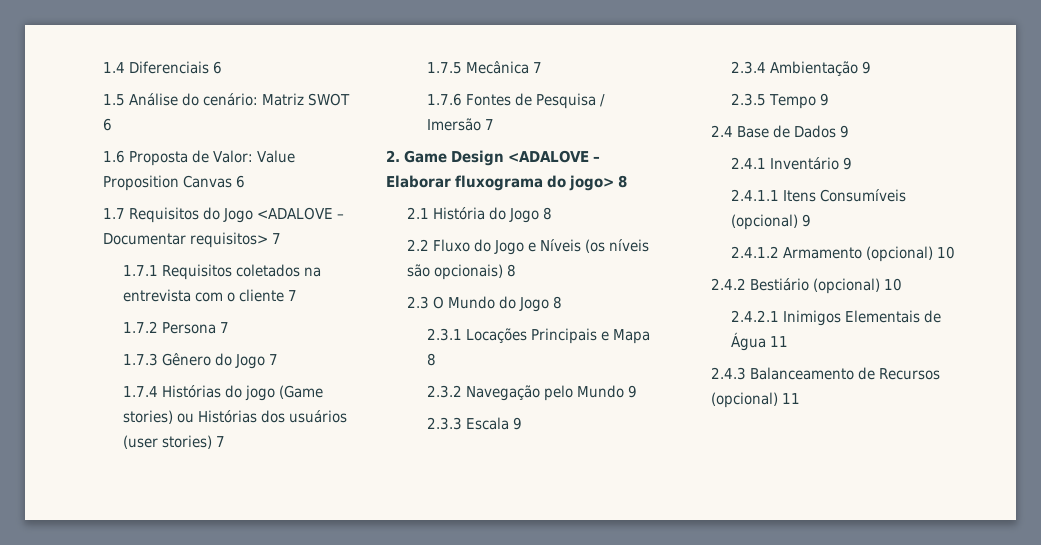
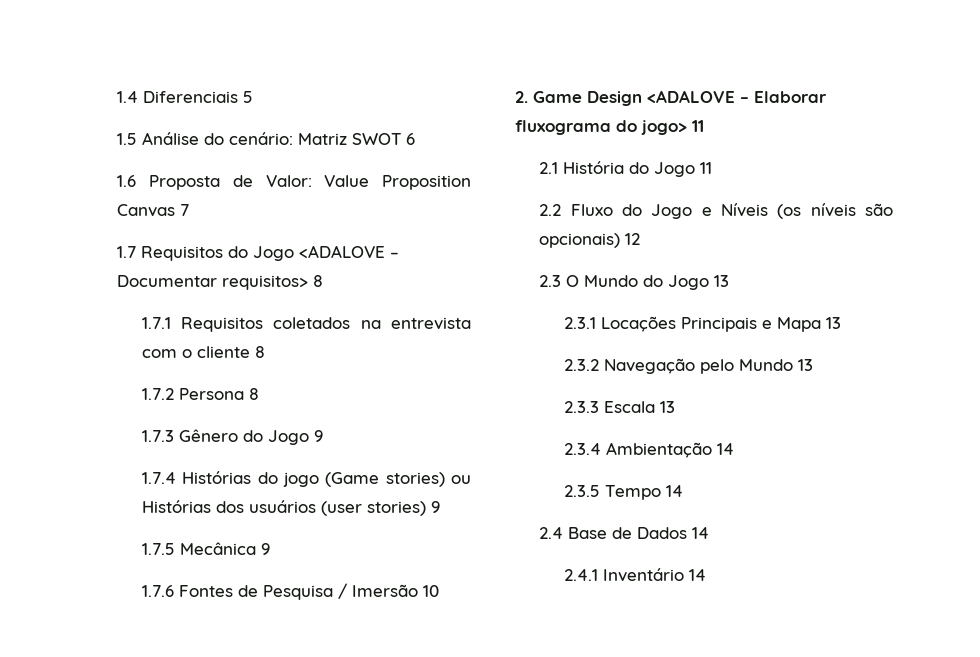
[212,61,222,74] 6 -> [243,91,254,103] 5
[235,175,245,188] 6 -> [180,204,190,216] 7
[271,233,281,244] 7 -> [313,275,324,287] 8
[288,290,298,301] 7 -> [254,346,265,358] 8
[220,322,230,333] 7 -> [248,388,259,400] 8
[269,354,279,365] 7 -> [313,430,323,442] 9
[216,436,226,447] 7 -> [430,501,440,513] 9
[533,62,543,73] 7 -> [260,543,270,555] 9
[485,119,495,130] 7 -> [422,585,439,597] 10
[618,175,627,188] 8 -> [692,120,704,132] 11
[542,207,552,220] 8 -> [700,162,713,174] 11
[506,264,516,277] 8 -> [625,233,641,245] 12
[552,296,562,309] 8 -> [714,275,730,287] 13
[427,353,437,366] 8 -> [825,317,841,329] 13
[628,385,638,398] 9 -> [797,359,813,371] 13
[513,417,523,430] 9 -> [659,401,675,413] 13
[862,61,872,74] 9 -> [716,443,734,455] 14
[820,93,830,106] 9 -> [665,485,683,497] 14
[839,125,849,138] 9 -> [692,527,710,539] 14
[843,157,853,170] [731,189,907,202] [731,214,812,230] [731,246,956,262] [710,278,902,294] [731,310,942,326] [731,332,789,351] [710,367,940,380] [710,392,800,408] 9 // 2.4.1.1 Itens Consumíveis (opcional) 9 // 2.4.1.2 Armamento (opcional) 10 // 2.4.2 Bestiário (opcional) 10 // 2.4.2.1 Inimigos Elementais de Água 11 // 2.4.3 Balanceamento de Recursos (opcional) 11 -> [688,569,706,581] 14

